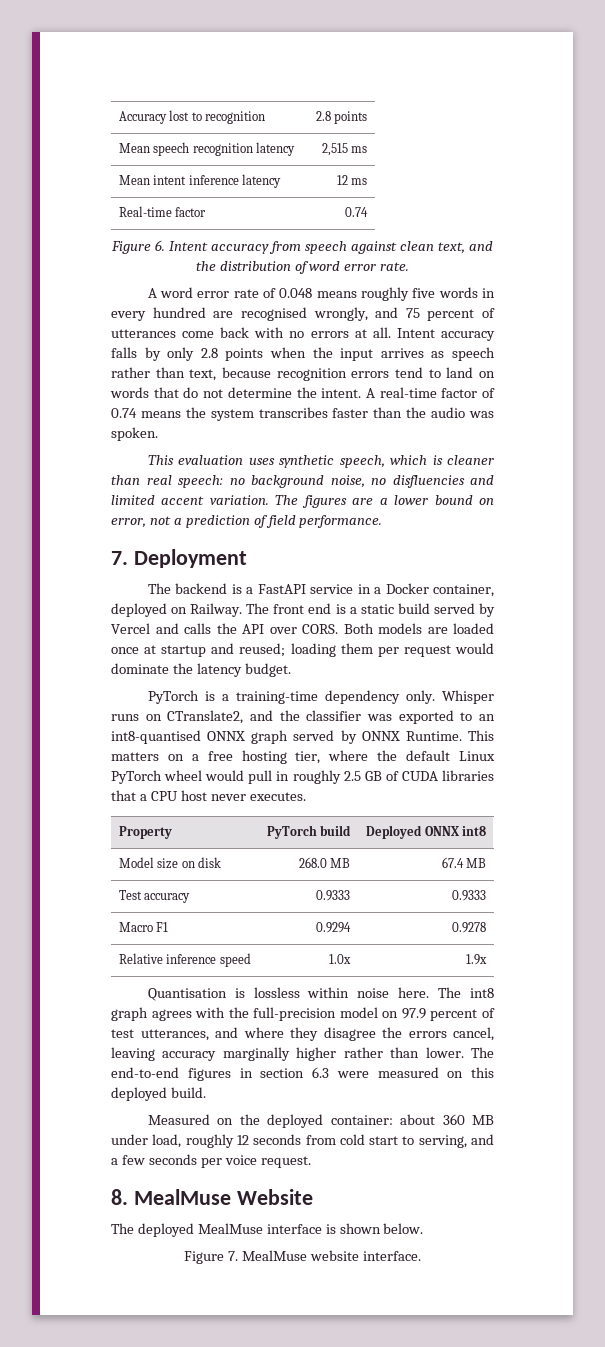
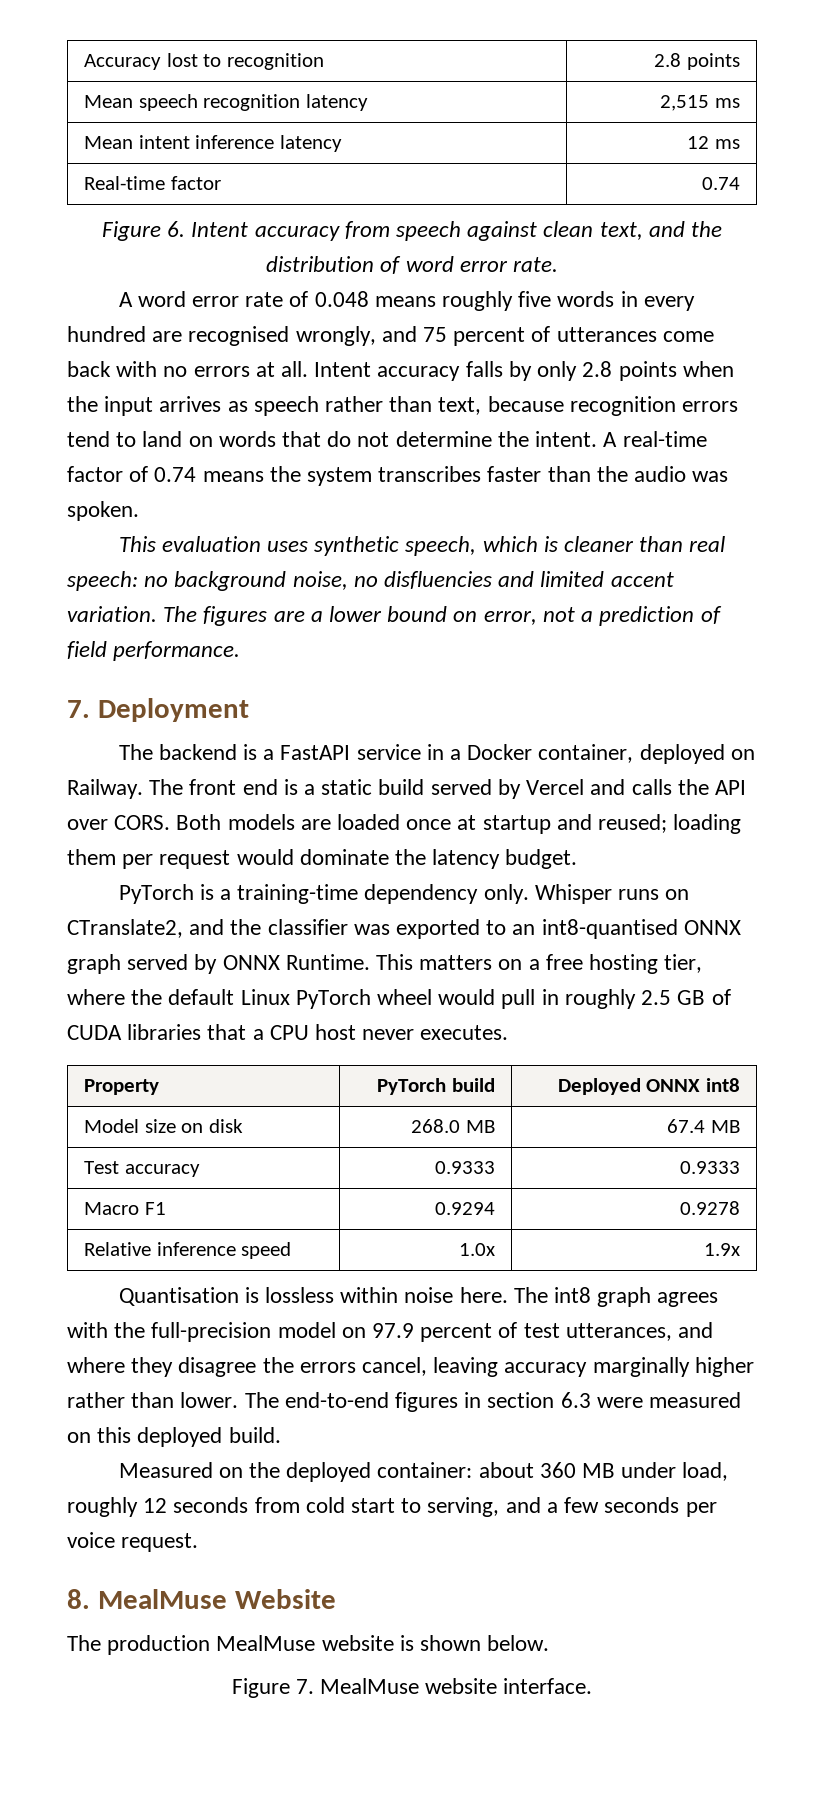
[137,1223,322,1237] deployed MealMuse interface -> [107,1635,394,1655] production MealMuse website

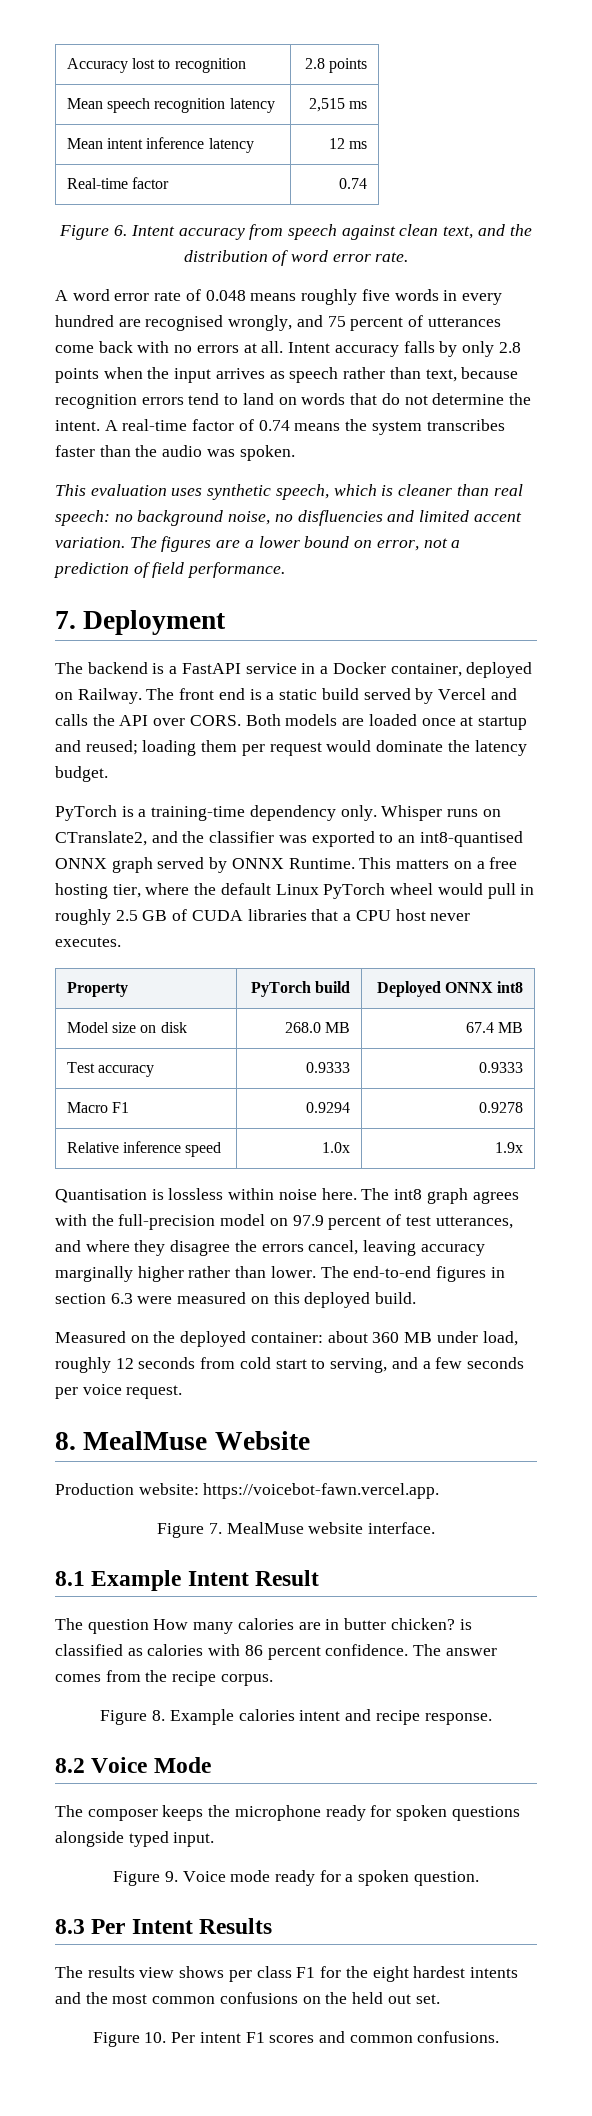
[67,1635,550,1655] The production MealMuse website is shown below. -> [55,1483,440,1499] Production website: https://voicebot-fawn.vercel.app.
(593, 1686) none -> [55,1570,320,1591] [55,1618,472,1634] [55,1644,497,1660] [55,1670,273,1686] [100,1709,492,1725] [55,1757,211,1773] [55,1805,520,1821] [55,1831,215,1847] [113,1870,479,1886] [55,1918,273,1934] [55,1966,518,1982] [55,1992,440,2004] [92,2031,500,2047] // 8.1 Example Intent Result // The question How many calories are in butter chicken? is classified as calories with 86 percent confidence. The answer comes from the recipe corpus. // Figure 8. Example calories intent and recipe response. // 8.2 Voice Mode // The composer keeps the microphone ready for spoken questions alongside typed input. // Figure 9. Voice mode ready for a spoken question. // 8.3 Per Intent Results // The results view shows per class F1 for the eight hardest intents and the most common confusions on the held out set. // Figure 10. Per intent F1 scores and common confusions.

